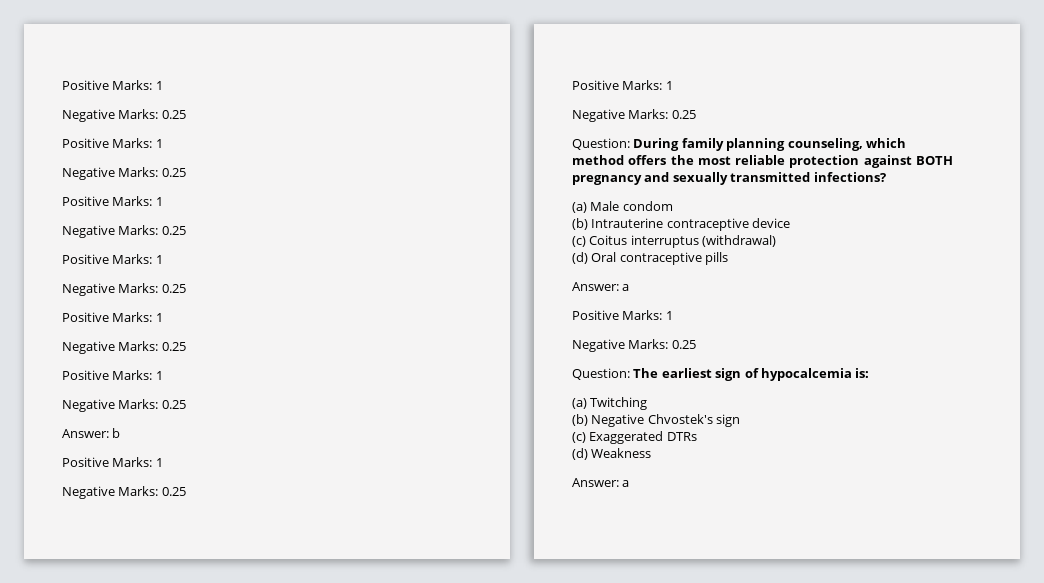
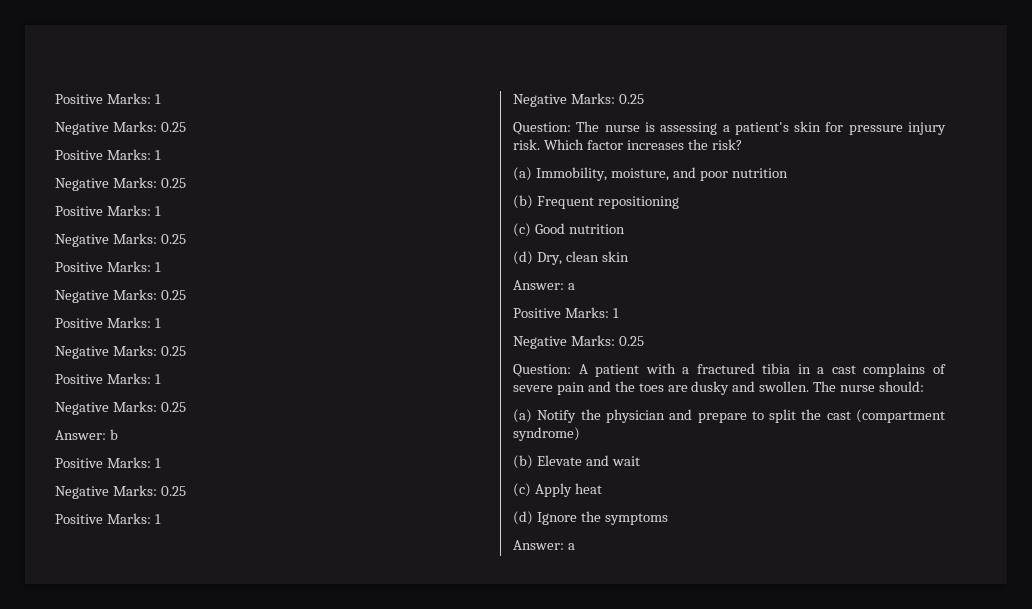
[633,138,906,151] [572,155,953,168] [572,172,886,185] [572,201,673,213] [572,218,791,231] [572,235,777,248] [572,252,729,265] During family planning counseling, which method offers the most reliable protection against BOTH pregnancy and sexually transmitted infections? // (a) Male condom // (b) Intrauterine contraceptive device // (c) Coitus interruptus (withdrawal) // (d) Oral contraceptive pills -> [576,121,947,135] [513,139,742,150] [513,167,788,181] [513,195,679,209] [513,223,625,237] [513,251,629,265] The nurse is assessing a patient's skin for pressure injury risk. Which factor increases the risk? // (a) Immobility, moisture, and poor nutrition // (b) Frequent repositioning // (c) Good nutrition // (d) Dry, clean skin
[633,368,870,381] [572,397,648,410] [572,414,741,427] [572,431,697,444] [572,448,652,460] The earliest sign of hypocalcemia is: // (a) Twitching // (b) Negative Chvostek's sign // (c) Exaggerated DTRs // (d) Weakness -> [578,363,946,377] [513,381,925,395] [513,409,945,423] [513,427,580,441] [513,455,640,469] [513,483,602,497] [513,511,668,525] A patient with a fractured tibia in a cast complains of severe pain and the toes are dusky and swollen. The nurse should: // (a) Notify the physician and prepare to split the cast (compartment syndrome) // (b) Elevate and wait // (c) Apply heat // (d) Ignore the symptoms

